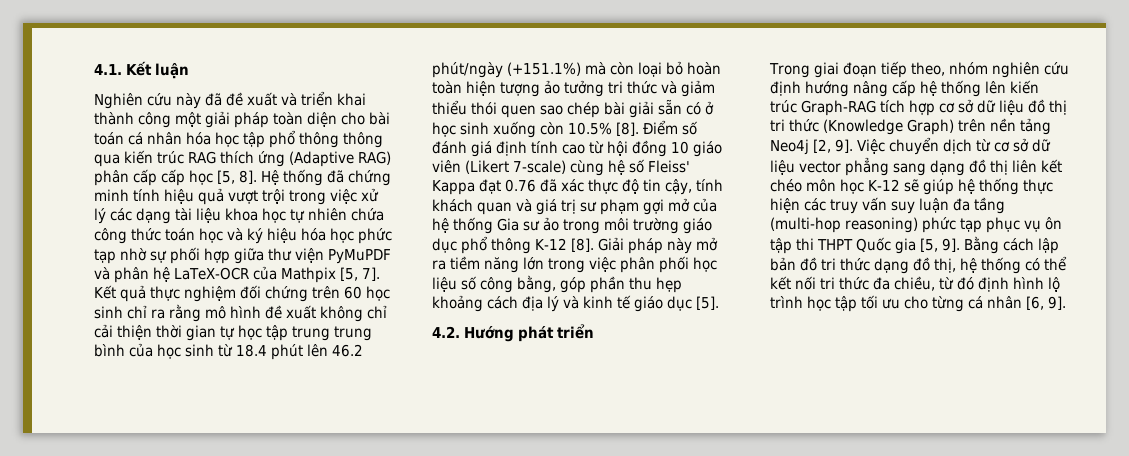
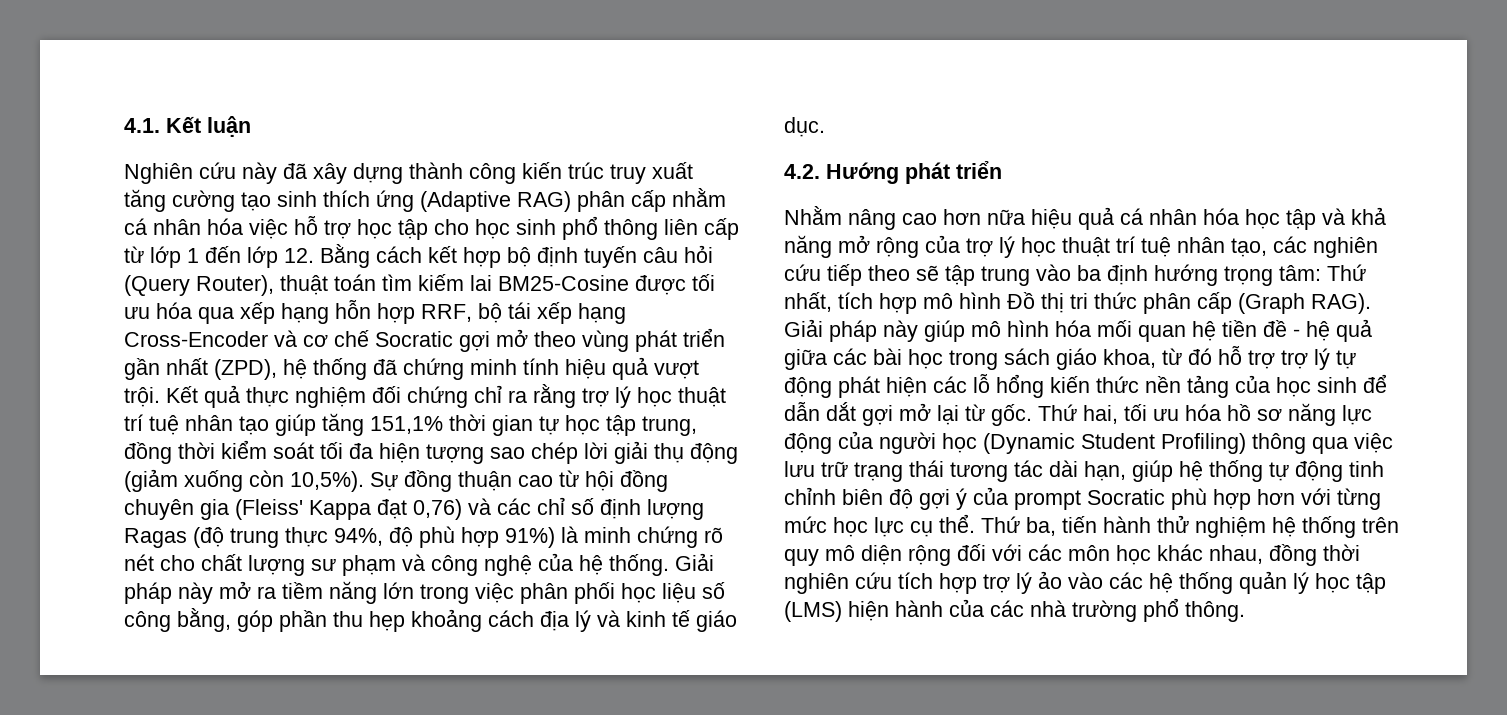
[226,91,366,106] [94,111,390,128] [94,130,383,148] [94,150,216,167] đề xuất và triển khai thành công một giải pháp toàn diện cho bài toán cá nhân hóa học tập phổ thông thông qua kiến trúc RAG -> [313,162,693,184] [124,189,317,212] xây dựng thành công kiến trúc truy xuất tăng cường tạo sinh
[161,169,279,186] cấp học [5, 8]. Hệ -> [672,188,726,207] [124,216,739,240] [124,244,713,268] [124,274,715,296] [124,300,626,324] [124,328,725,352] [124,358,307,380] nhằm cá nhân hóa việc hỗ trợ học tập cho học sinh phổ thông liên cấp từ lớp 1 đến lớp 12. Bằng cách kết hợp bộ định tuyến câu hỏi (Query Router), thuật toán tìm kiếm lai BM25-Cosine được tối ưu hóa qua xếp hạng hỗn hợp RRF, bộ tái xếp hạng Cross-Encoder và cơ chế Socratic gợi mở theo vùng phát triển gần nhất (ZPD), hệ
[262,188,379,205] [94,208,384,224] [94,228,392,244] [94,247,391,264] [94,266,380,283] trội trong việc xử lý các dạng tài liệu khoa học tự nhiên chứa công thức toán học và ký hiệu hóa học phức tạp nhờ sự phối hợp giữa thư viện PyMuPDF và phân hệ LaTeX-OCR của Mathpix [5, 7]. -> [124,387,160,407] trội.
[312,286,390,301] [94,304,387,322] [94,324,152,340] trên 60 học sinh chỉ ra rằng mô hình đề xuất không chỉ cải thiện -> [474,384,726,408] [124,413,443,436] chỉ ra rằng trợ lý học thuật trí tuệ nhân tạo giúp tăng 151,1%
[292,326,372,341] [94,343,363,360] [432,61,721,78] [432,80,715,97] [432,99,714,118] [432,120,698,138] [432,140,722,157] [432,159,690,176] [432,179,723,195] [432,198,717,215] [432,217,712,234] [432,236,594,254] trung trung bình của học sinh từ 18.4 phút lên 46.2 phút/ngày (+151.1%) mà còn loại bỏ hoàn toàn hiện tượng ảo tưởng tri thức và giảm thiểu thói quen sao chép bài giải sẵn có ở học sinh xuống còn 10.5% [8]. Điểm số đánh giá định tính cao từ hội đồng 10 giáo viên (Likert 7-scale) cùng hệ số Fleiss' Kappa đạt 0.76 đã xác thực độ tin cậy, tính khách quan và giá trị sư phạm gợi mở của hệ thống Gia sư ảo trong môi trường giáo dục phổ thông K-12 [8]. -> [642,416,697,436] [124,440,738,464] [124,469,668,492] [124,497,704,520] [124,526,723,548] [124,553,669,576] trung, đồng thời kiểm soát tối đa hiện tượng sao chép lời giải thụ động (giảm xuống còn 10,5%). Sự đồng thuận cao từ hội đồng chuyên gia (Fleiss' Kappa đạt 0,76) và các chỉ số định lượng Ragas (độ trung thực 94%, độ phù hợp 91%) là minh chứng rõ nét cho chất lượng sư phạm và công nghệ của hệ thống.
[667,296,719,311] dục [5]. -> [784,117,825,137] dục.
[769,61,1069,78] [770,80,1039,97] [770,99,1067,116] [770,118,1051,135] [770,137,1051,155] [770,157,1062,176] [770,178,1053,195] [770,197,1005,214] [770,217,1062,233] [770,236,1059,254] [770,256,1067,274] [770,276,1060,292] [770,295,1066,312] Trong giai đoạn tiếp theo, nhóm nghiên cứu định hướng nâng cấp hệ thống lên kiến trúc Graph-RAG tích hợp cơ sở dữ liệu đồ thị tri thức (Knowledge Graph) trên nền tảng Neo4j [2, 9]. Việc chuyển dịch từ cơ sở dữ liệu vector phẳng sang dạng đồ thị liên kết chéo môn học K-12 sẽ giúp hệ thống thực hiện các truy vấn suy luận đa tầng (multi-hop reasoning) phức tạp phục vụ ôn tập thi THPT Quốc gia [5, 9]. Bằng cách lập bản đồ tri thức dạng đồ thị, hệ thống có thể kết nối tri thức đa chiều, từ đó định hình lộ trình học tập tối ưu cho từng cá nhân [6, 9]. -> [784,206,1386,230] [784,235,1378,258] [784,264,1366,286] [784,292,1371,314] [784,319,1372,342] [784,346,1356,370] [784,374,1387,398] [784,402,1372,426] [784,431,1393,454] [784,460,1384,482] [784,487,1381,510] [784,514,1399,538] [784,544,1360,566] [784,571,1386,594] [784,598,1245,622] Nhằm nâng cao hơn nữa hiệu quả cá nhân hóa học tập và khả năng mở rộng của trợ lý học thuật trí tuệ nhân tạo, các nghiên cứu tiếp theo sẽ tập trung vào ba định hướng trọng tâm: Thứ nhất, tích hợp mô hình Đồ thị tri thức phân cấp (Graph RAG). Giải pháp này giúp mô hình hóa mối quan hệ tiền đề - hệ quả giữa các bài học trong sách giáo khoa, từ đó hỗ trợ trợ lý tự động phát hiện các lỗ hổng kiến thức nền tảng của học sinh để dẫn dắt gợi mở lại từ gốc. Thứ hai, tối ưu hóa hồ sơ năng lực động của người học (Dynamic Student Profiling) thông qua việc lưu trữ trạng thái tương tác dài hạn, giúp hệ thống tự động tinh chỉnh biên độ gợi ý của prompt Socratic phù hợp hơn với từng mức học lực cụ thể. Thứ ba, tiến hành thử nghiệm hệ thống trên quy mô diện rộng đối với các môn học khác nhau, đồng thời nghiên cứu tích hợp trợ lý ảo vào các hệ thống quản lý học tập (LMS) hiện hành của các nhà trường phổ thông.

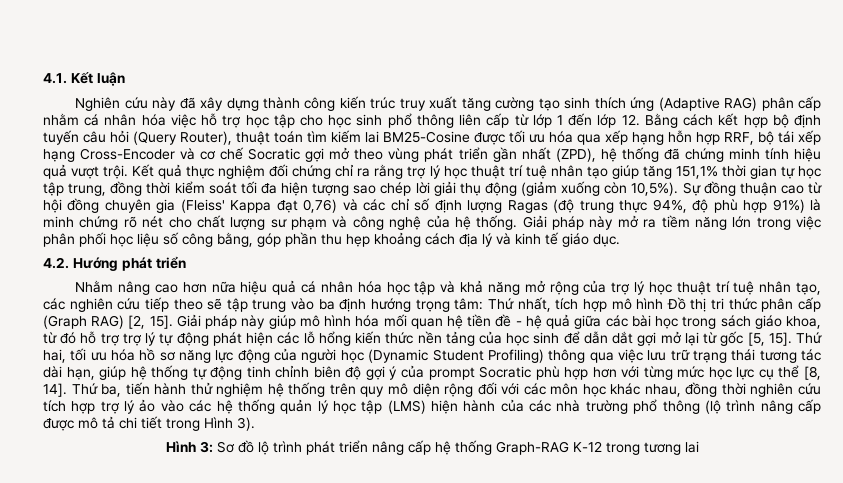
[1311,293,1371,314] RAG). -> [91,315,173,329] RAG) [2, 15].
[991,404,1032,426] gốc. -> [720,331,792,346] gốc [5, 15].
[939,514,975,533] thể. -> [778,365,822,380] [43,383,67,397] thể [8, 14].
[1185,601,1245,622] thông. -> [662,399,822,414] [43,416,255,431] [165,440,699,455] thông (lộ trình nâng cấp được mô tả chi tiết trong Hình 3). // Hình 3: Sơ đồ lộ trình phát triển nâng cấp hệ thống Graph-RAG K-12 trong tương lai

